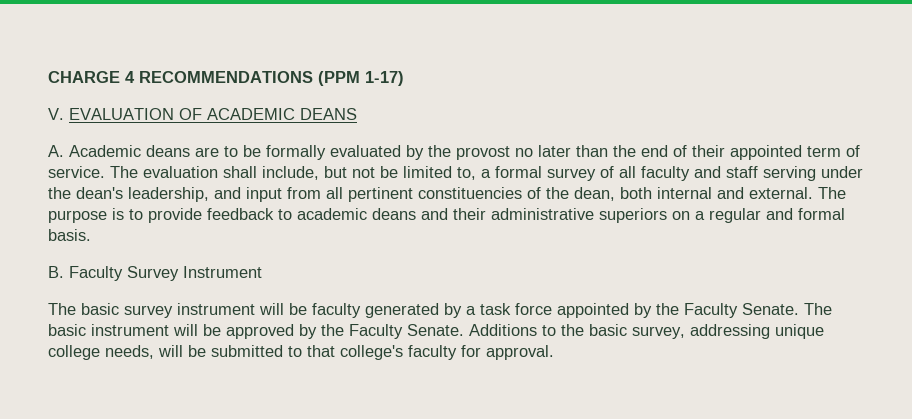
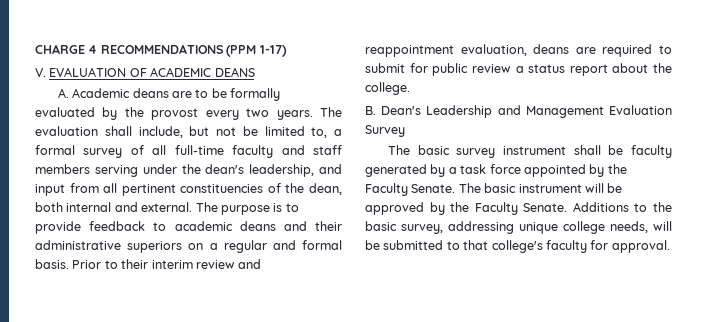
[515,145,860,160] [48,166,105,178] no later than the end of their appointed term of service. -> [205,108,313,120] every two years.
(636, 172) none -> [174,145,224,155] full-time
(758, 172) none -> [35,164,90,174] members
[48,266,123,281] // B. Faculty -> [72,259,262,269] [365,44,672,57] [365,63,672,76] [365,82,410,95] [365,105,672,118] Prior to their interim review and reappointment evaluation, deans are required to submit for public review a status report about the college. // B. Dean's Leadership and Management Evaluation
[183,266,262,278] Instrument -> (405, 131) none
[259,303,284,315] will -> [573,145,601,155] shall

